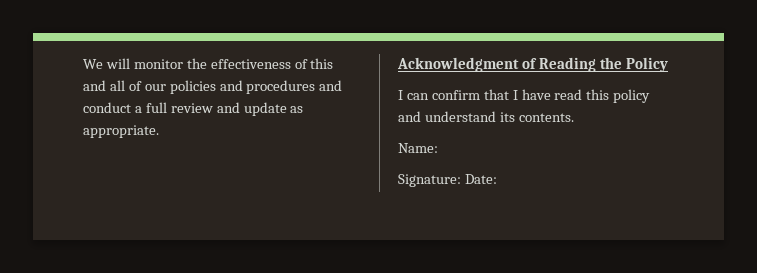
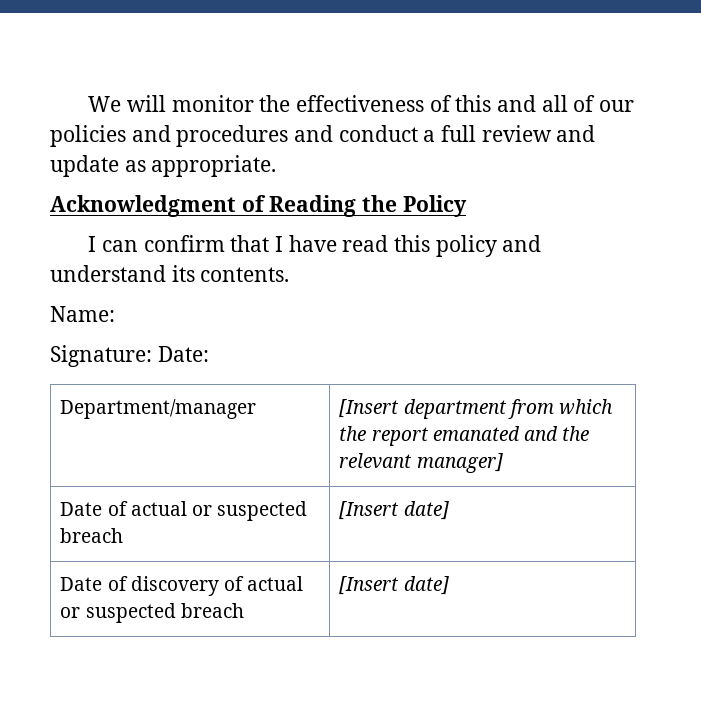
(497, 179) none -> [60,399,257,419] [339,399,613,419] [339,426,589,446] [339,453,503,473] [60,501,307,521] [60,528,124,543] [339,501,449,520] [60,576,303,596] [60,603,244,623] [339,576,449,595] // Department/manager | [Insert department from which the report emanated and the relevant manager] // Date of actual or suspected breach | [Insert date] // Date of discovery of actual or suspected breach | [Insert date]

